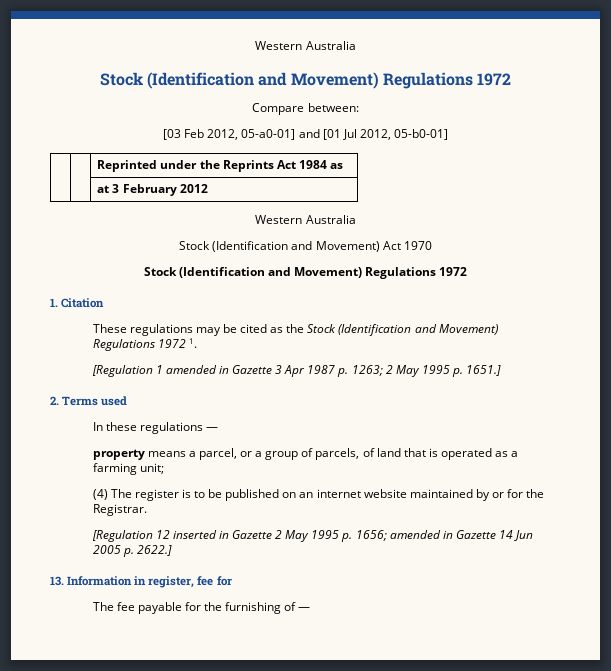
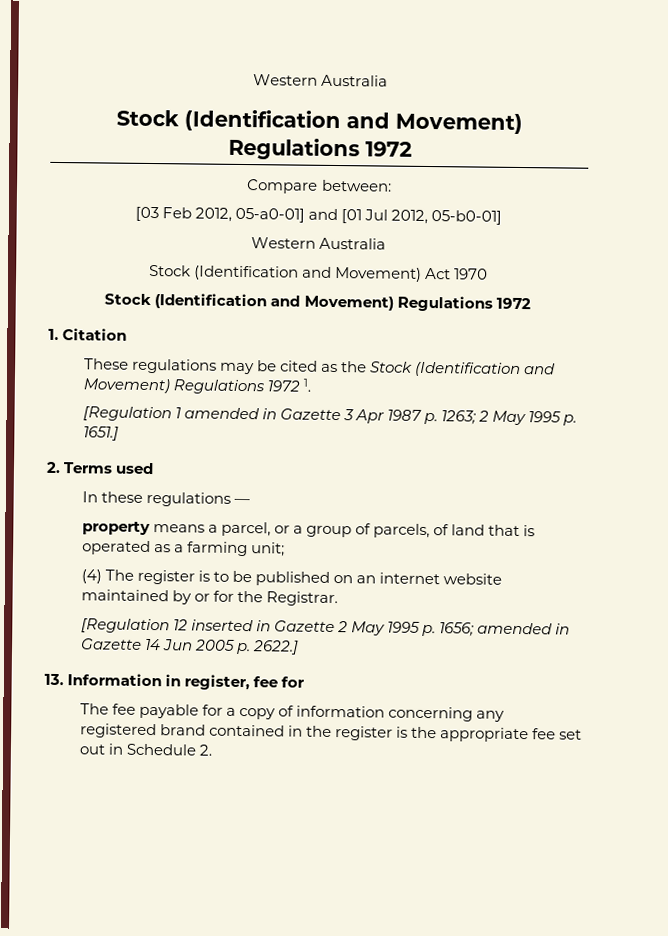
[97,160,343,172] [97,184,208,196] // | | Reprinted under the Reprints Act 1984 as // | | at 3 February 2012 -> (503, 217) none
[204,602,311,614] the furnishing of — -> [225,705,506,722] [79,723,583,743] [78,743,212,756] a copy of information concerning any registered brand contained in the register is the appropriate fee set out in Schedule 2.

